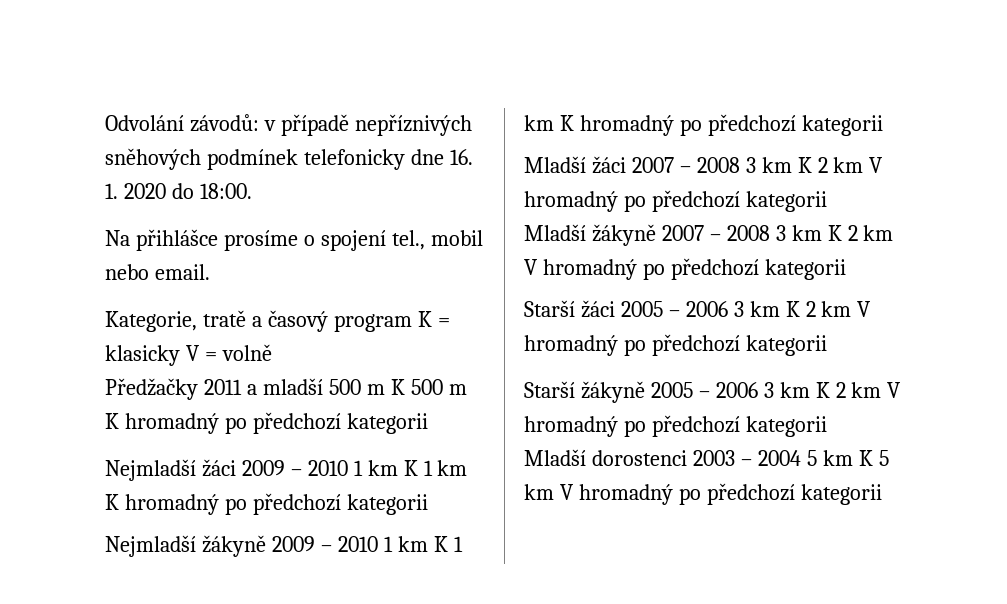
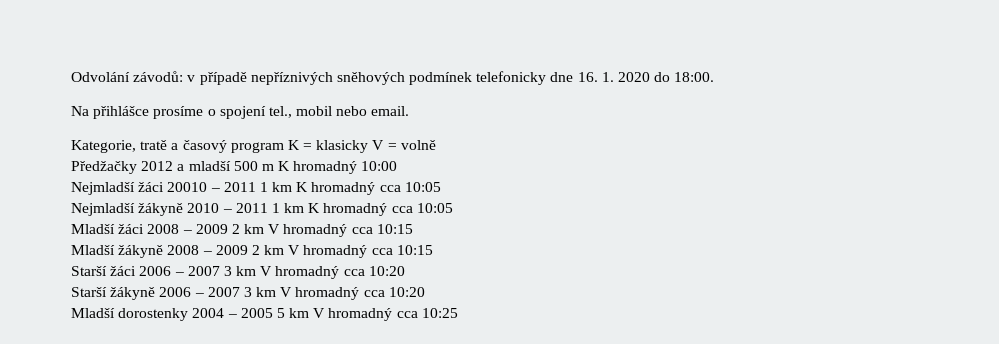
[203,379,242,395] 2011 -> [141,161,174,171] 2012
[410,379,467,395] [105,412,428,434] [105,459,468,481] [105,493,428,515] 500 m K hromadný po předchozí kategorii // Nejmladší žáci 2009 – 2010 1 km K 1 km K hromadný po předchozí kategorii -> [293,161,398,174] [71,182,441,195] hromadný 10:00 // Nejmladší žáci 20010 – 2011 1 km K hromadný cca 10:05
[271,536,463,552] [524,114,883,136] 2009 – 2010 1 km K 1 km K hromadný po předchozí kategorii -> [187,203,453,216] 2010 – 2011 1 km K hromadný cca 10:05
[631,157,884,173] [524,190,827,212] 2007 – 2008 3 km K 2 km V hromadný po předchozí kategorii -> [147,224,413,237] 2008 – 2009 2 km V hromadný cca 10:15
[661,225,894,241] [524,258,846,280] 2007 – 2008 3 km K 2 km V hromadný po předchozí kategorii -> [167,245,433,258] 2008 – 2009 2 km V hromadný cca 10:15
[620,301,872,317] [524,334,827,356] [524,381,902,403] [524,415,827,437] [524,449,873,466] 2005 – 2006 3 km K 2 km V hromadný po předchozí kategorii // Starší žákyně 2005 – 2006 3 km K 2 km V hromadný po předchozí kategorii // Mladší dorostenci 2003 – 2004 5 km K -> [139,266,405,279] [71,287,425,300] [71,308,273,321] 2006 – 2007 3 km V hromadný cca 10:20 // Starší žákyně 2006 – 2007 3 km V hromadný cca 10:20 // Mladší dorostenky 2004 – 2005
[678,483,882,505] po předchozí kategorii -> [396,308,458,318] cca 10:25

